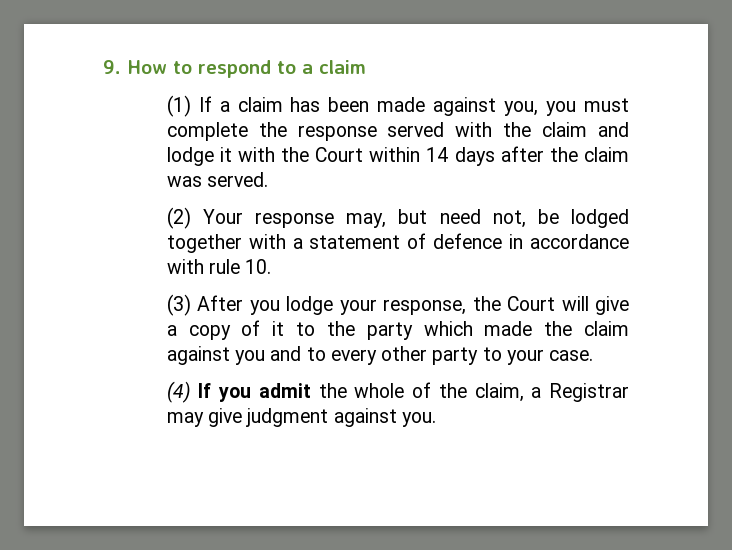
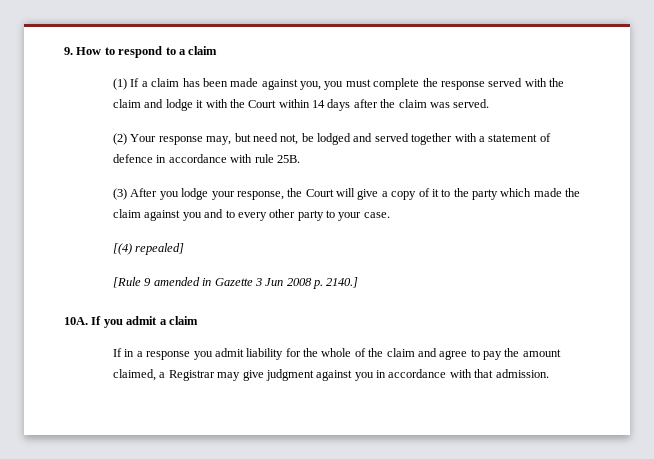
(630, 218) none -> [353,133,409,142] and served
[245,259,272,274] 10. -> [276,155,300,163] 25B.
[166,381,524,403] (4) If you admit the whole of the claim, -> [113,243,185,255] [113,277,359,289] [64,316,198,328] [113,348,561,360] [113,369,157,381] [(4) repealed] // [Rule 9 amended in Gazette 3 Jun 2008 p. 2140.] // 10A. If you admit a claim // If in a response you admit liability for the whole of the claim and agree to pay the amount claimed,
[401,412,436,427] you. -> [354,369,549,381] you in accordance with that admission.

